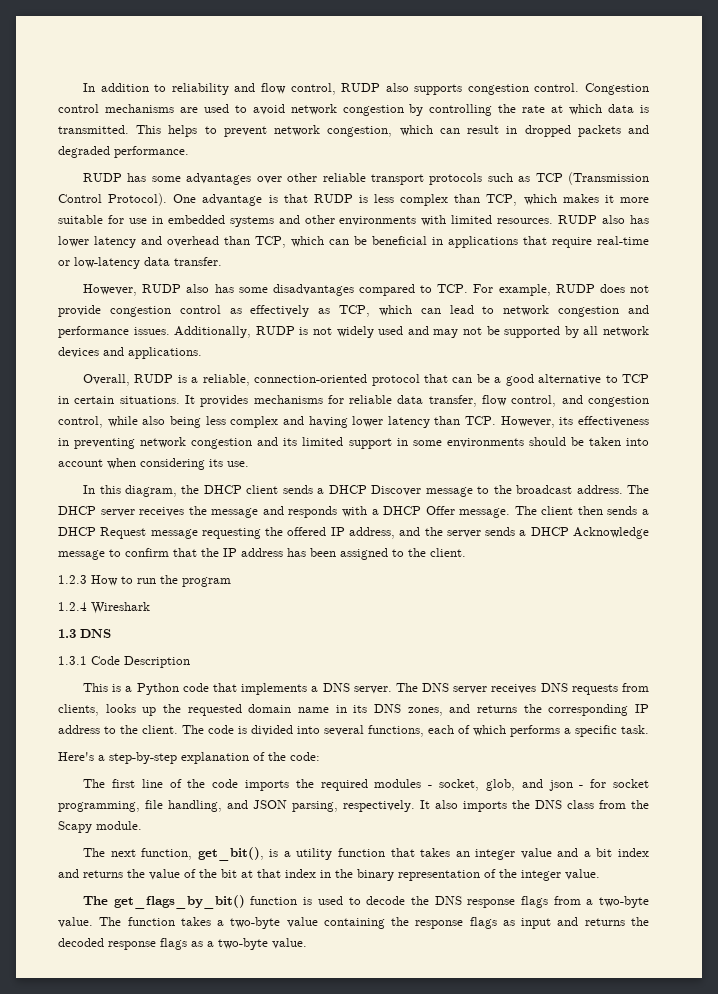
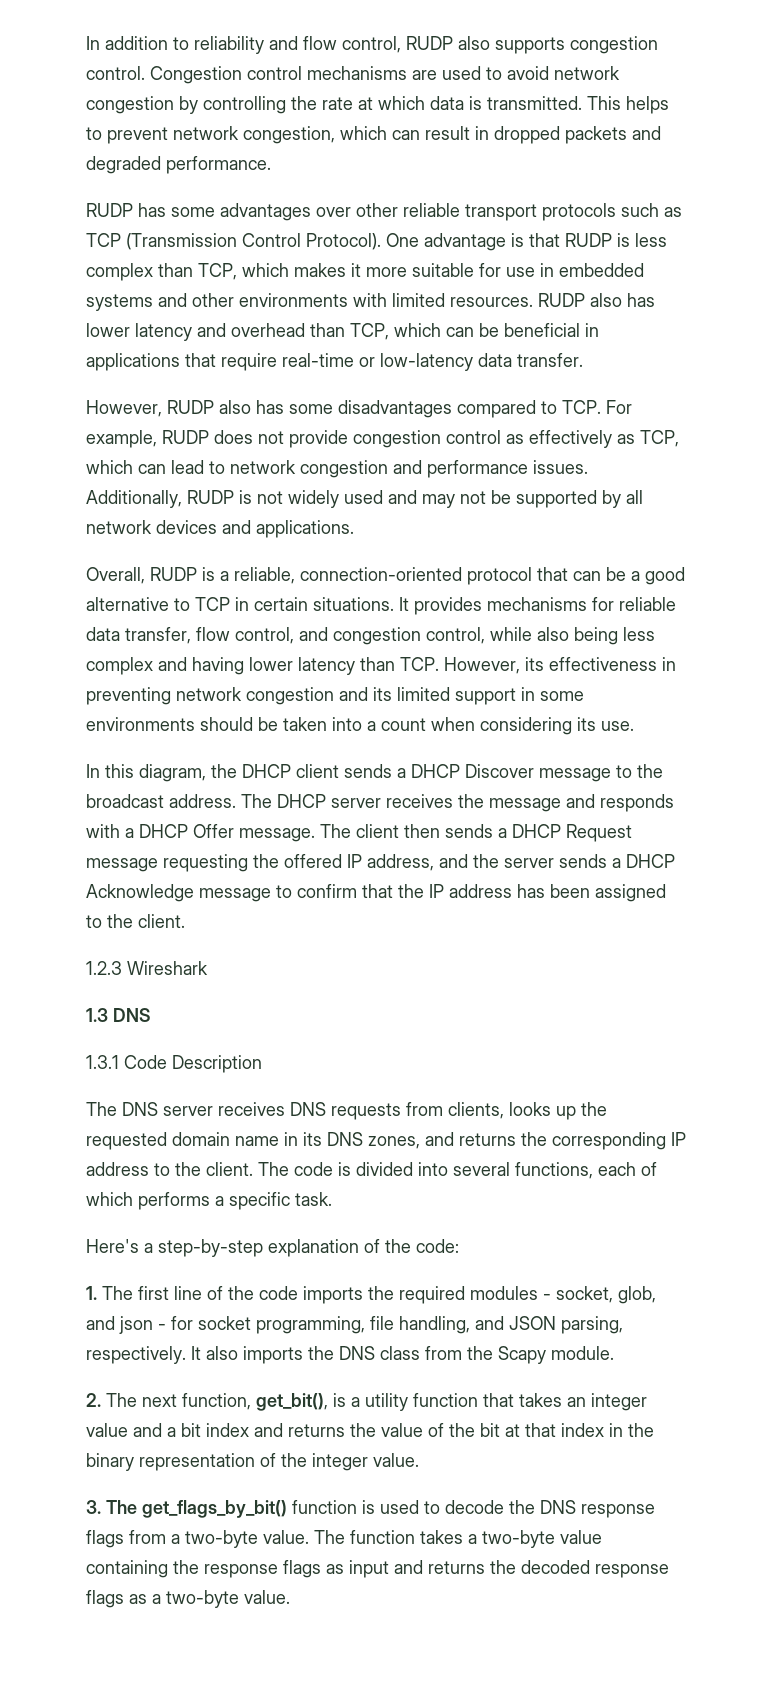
[58,459,103,467] account -> [367,718,426,731] a count
[91,575,231,587] [58,602,87,611] How to run the program // 1.2.4 -> (122, 968) none
[83,683,392,695] This is a Python code that implements a DNS server. -> (262, 1064) none
(320, 756) none -> [86,1286,97,1300] 1.
(142, 825) none -> [86,1393,101,1407] 2.
(600, 874) none -> [86,1500,101,1514] 3.

